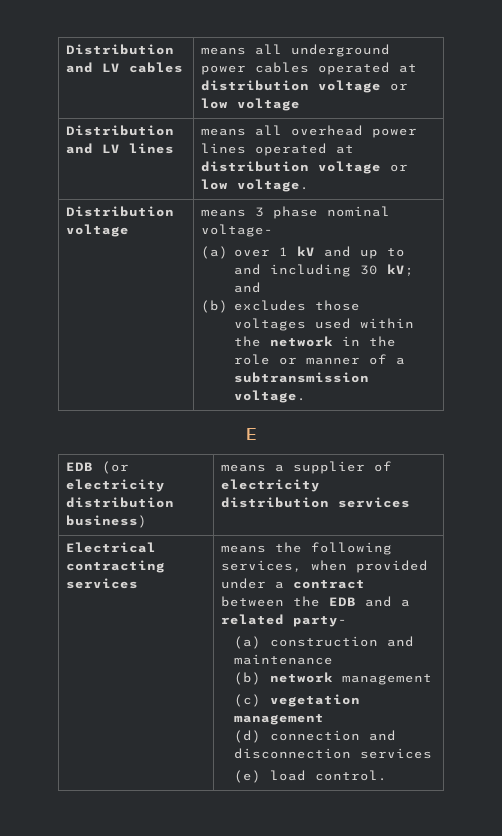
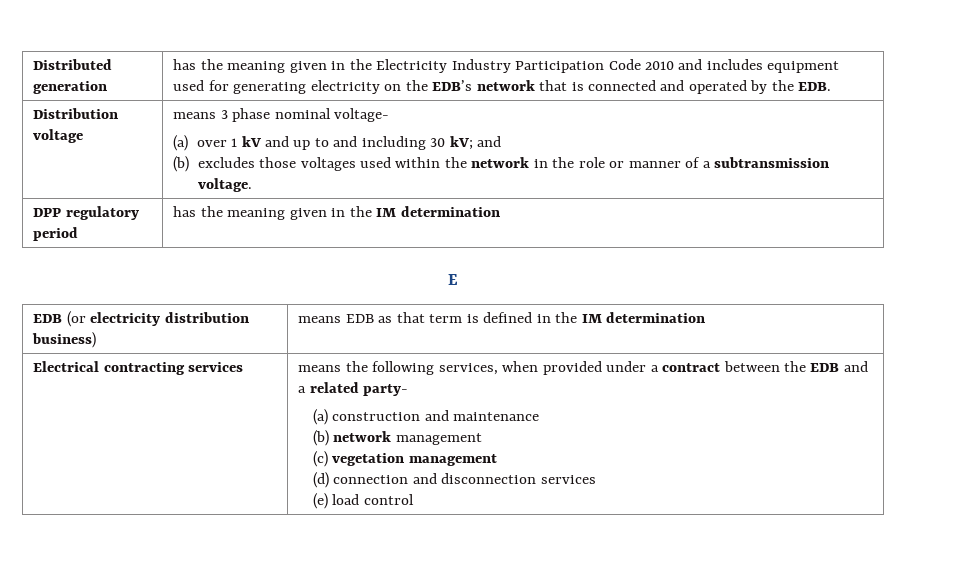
[65,44,174,55] [65,62,183,73] [200,44,390,57] [200,62,417,75] [200,80,408,93] [200,98,300,111] [65,125,174,136] [65,143,174,154] [200,125,417,138] [200,143,354,156] [200,161,408,174] [200,179,309,192] Distribution and LV cables | means all underground power cables operated at distribution voltage or low voltage // Distribution and LV lines | means all overhead power lines operated at distribution voltage or low voltage. -> [33,59,113,70] [33,81,108,94] [173,59,840,73] [173,80,832,94] Distributed generation | has the meaning given in the Electricity Industry Participation Code 2010 and includes equipment used for generating electricity on the EDB’s network that is connected and operated by the EDB.
(306, 396) none -> [33,206,139,220] [33,227,79,241] [173,206,500,220] // DPP regulatory period | has the meaning given in the IM determination
[274,461,392,474] [220,479,320,492] [220,497,410,508] a supplier of electricity distribution services -> [345,312,705,323] EDB as that term is defined in the IM determination
[314,770,387,781] control. -> [363,494,414,505] control

